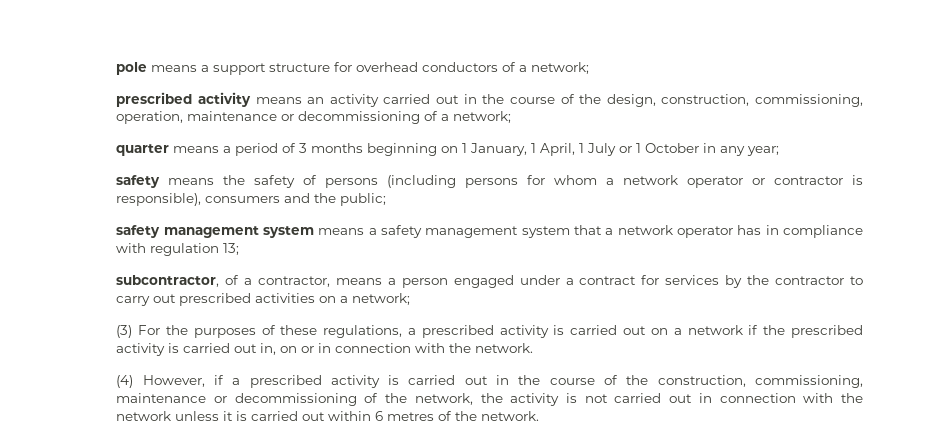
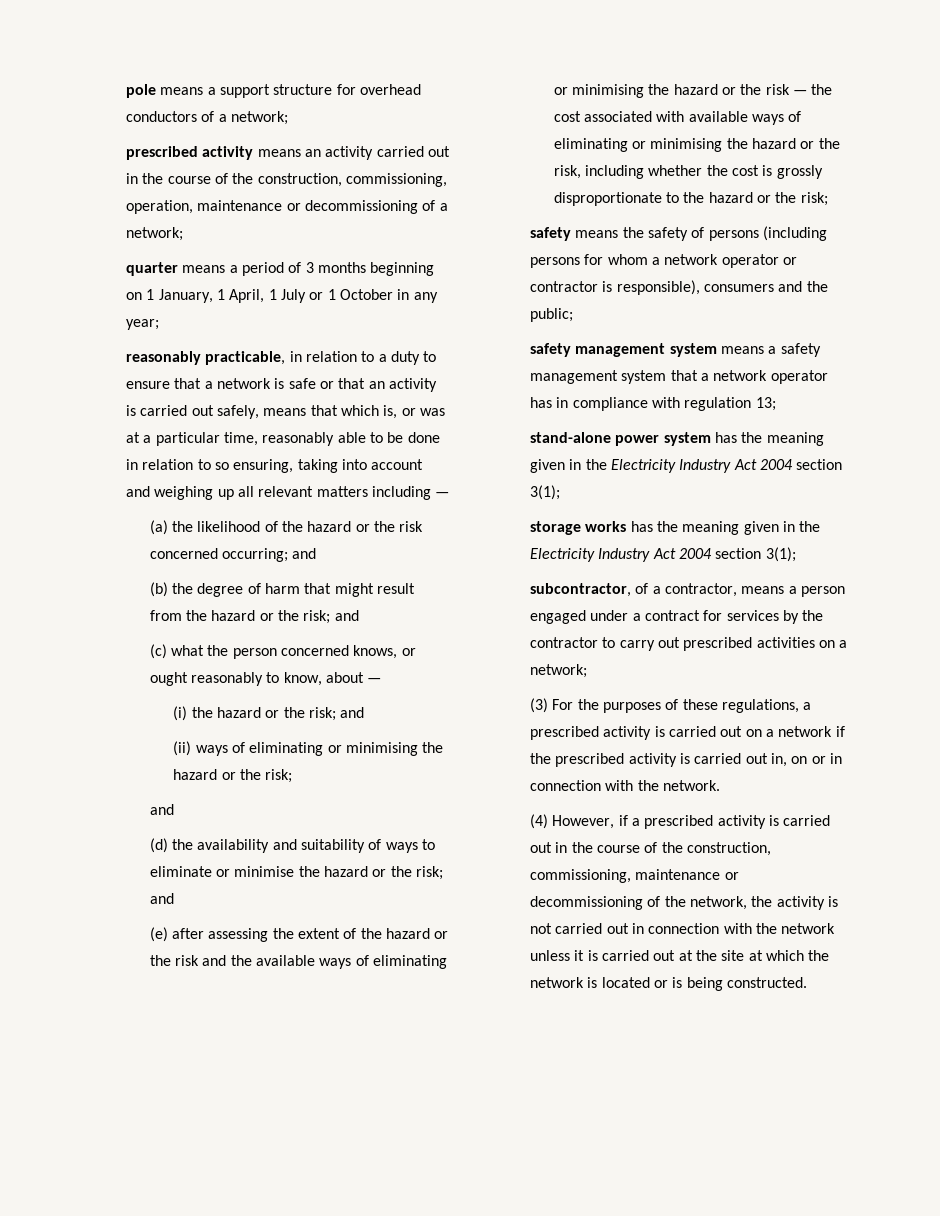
[606,94,656,107] design, -> (254, 178) none
(780, 151) none -> [126,351,437,365] [126,378,438,392] [126,405,446,419] [126,432,440,446] [126,459,424,473] [126,486,450,500] [149,520,424,535] [149,548,317,562] [149,582,415,597] [149,610,359,624] [149,644,416,659] [149,672,382,686] [173,706,365,721] [173,741,444,756] [173,769,293,783] [149,804,174,815] [149,838,435,853] [149,866,443,880] [149,893,174,904] [149,927,449,942] [149,955,447,969] [553,84,833,98] [553,111,802,125] [553,138,840,152] [553,165,823,179] [553,192,828,206] // reasonably practicable, in relation to a duty to ensure that a network is safe or that an activity is carried out safely, means that which is, or was at a particular time, reasonably able to be done in relation to so ensuring, taking into account and weighing up all relevant matters including — // (a) the likelihood of the hazard or the risk concerned occurring; and // (b) the degree of harm that might result from the hazard or the risk; and // (c) what the person concerned knows, or ought reasonably to know, about — // (i) the hazard or the risk; and // (ii) ways of eliminating or minimising the hazard or the risk; // and // (d) the availability and suitability of ways to eliminate or minimise the hazard or the risk; and // (e) after assessing the extent of the hazard or the risk and the available ways of eliminating or minimising the hazard or the risk — the cost associated with available ways of eliminating or minimising the hazard or the risk, including whether the cost is grossly disproportionate to the hazard or the risk;
(240, 249) none -> [530,432,824,446] [530,459,843,473] [530,485,561,500] [530,521,821,535] [530,547,796,562] // stand-alone power system has the meaning given in the Electricity Industry Act 2004 section 3(1); // storage works has the meaning given in the Electricity Industry Act 2004 section 3(1);
[328,411,540,421] within 6 metres of the network. -> [678,950,830,961] [530,977,808,991] at the site at which the network is located or is being constructed.

